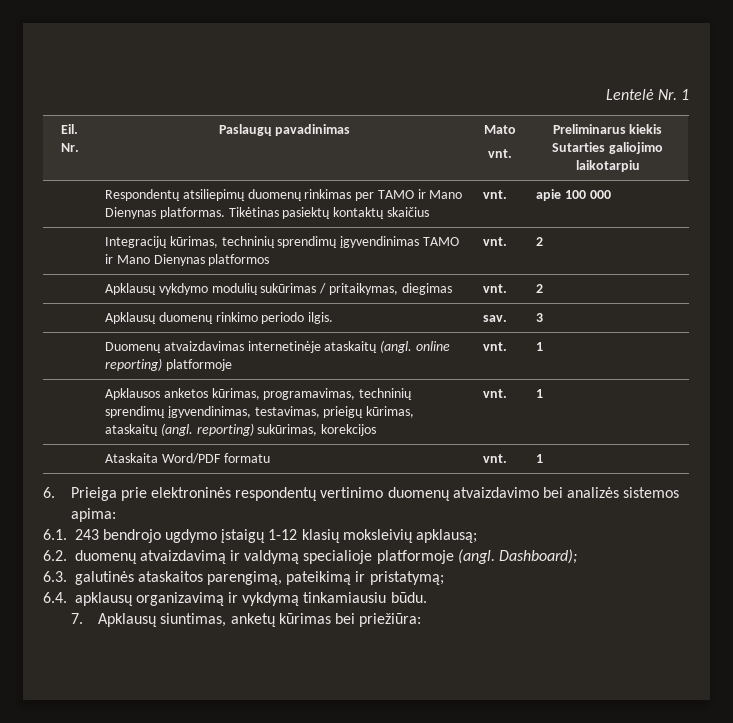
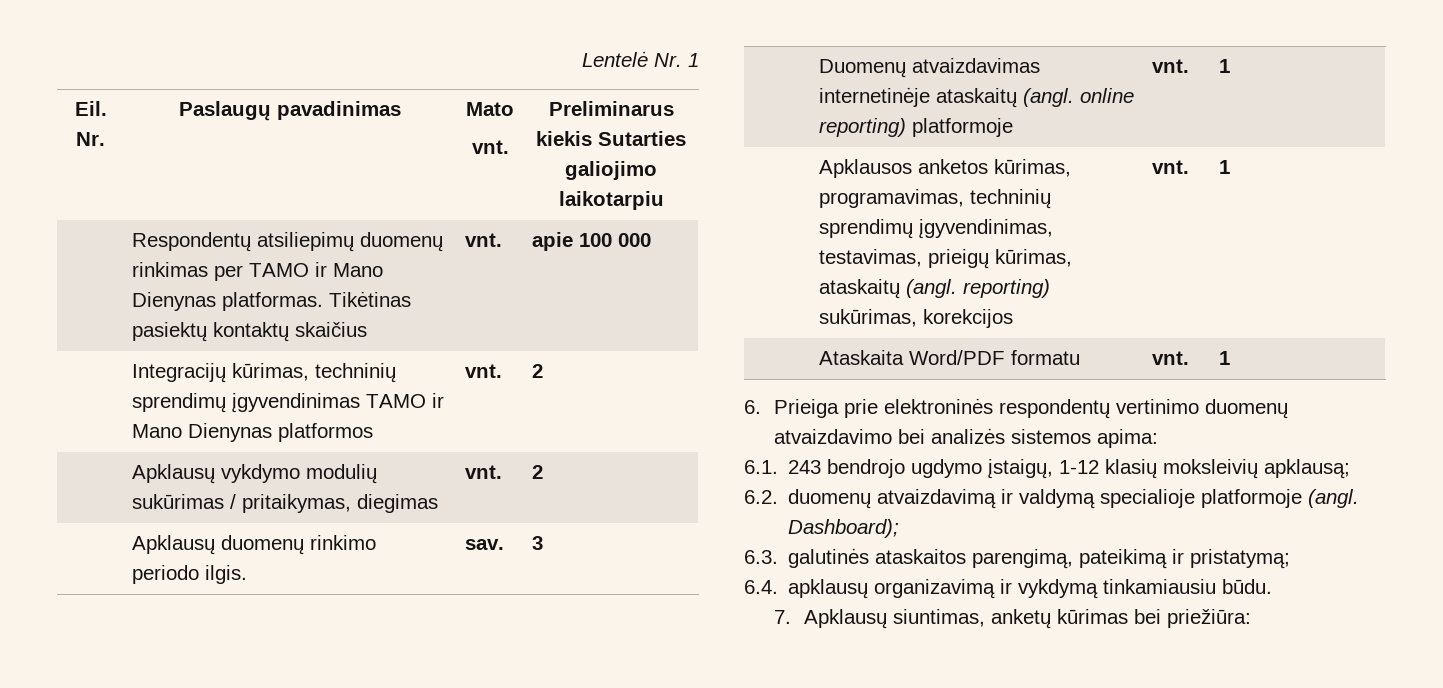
[221,529,266,543] įstaigų -> [988,459,1054,479] įstaigų,

